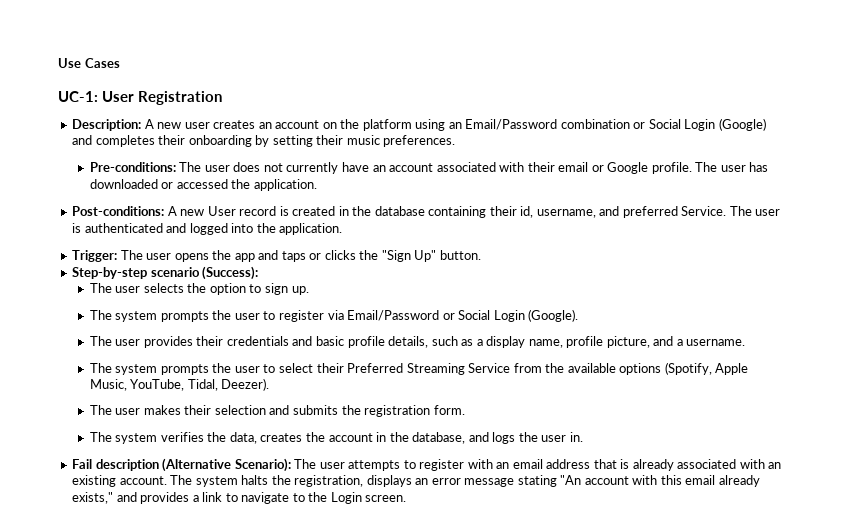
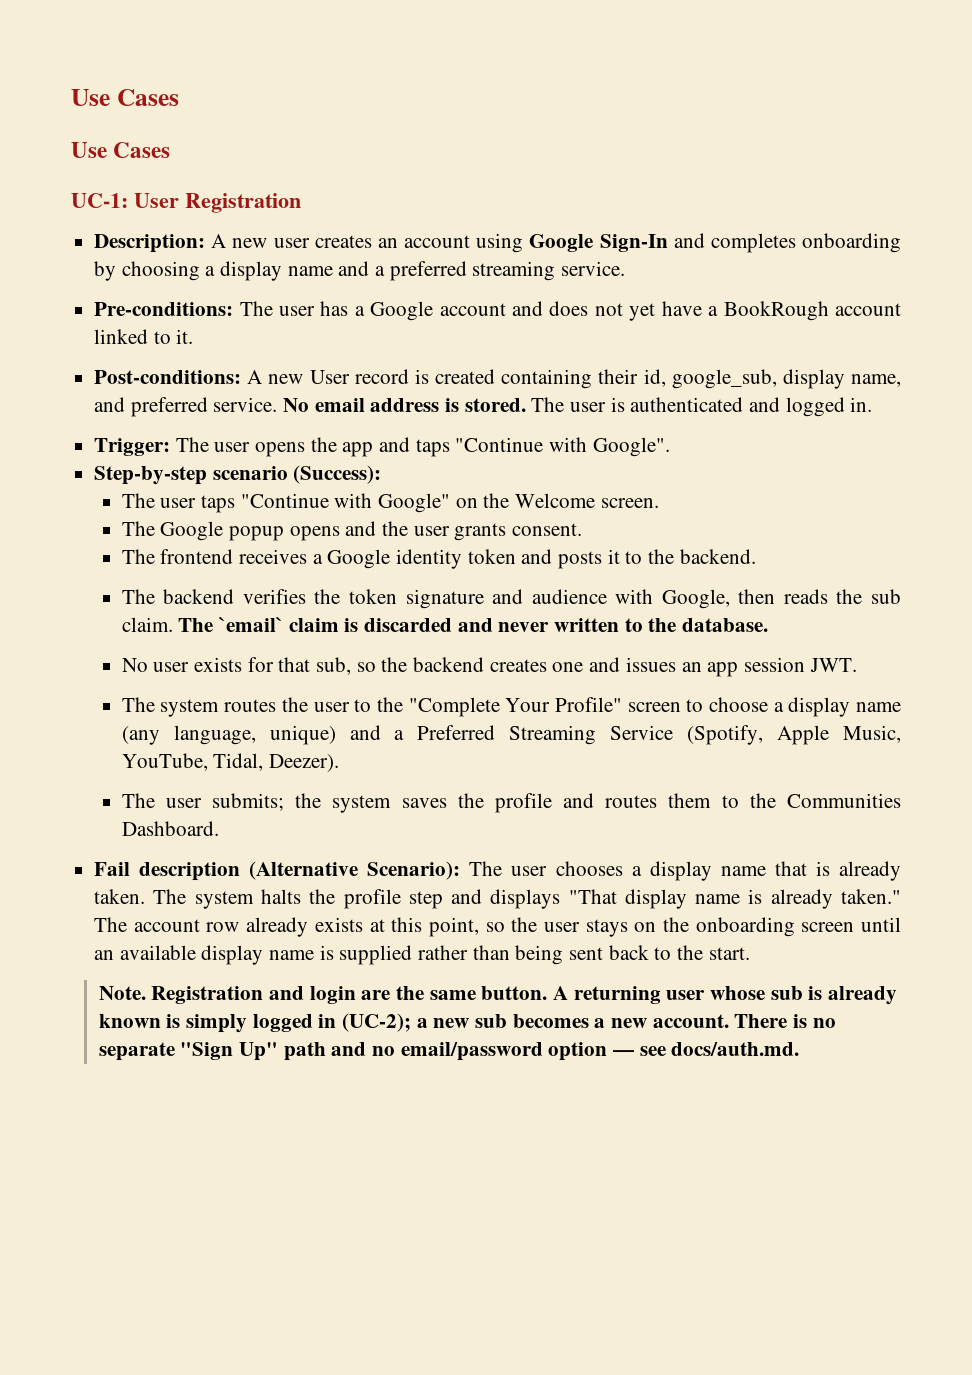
[58,58,120,68] Use Cases -> [71,89,179,106] [71,142,171,158] Use Cases // Use Cases
[322,118,766,131] on the platform using an Email/Password combination or Social Login (Google) -> [476,233,668,253] using Google Sign-In
[158,135,186,145] their -> (796, 243) none
[272,135,456,147] [89,162,769,174] [89,179,317,191] setting their music preferences. // Pre-conditions: The user does not currently have an account associated with their email or Google profile. The user has downloaded or accessed the application. -> [121,261,626,281] [94,301,902,321] [94,329,194,344] choosing a display name and a preferred streaming service. // Pre-conditions: The user has a Google account and does not yet have a BookRough account linked to it.
[338,206,727,218] in the database containing their id, username, and preferred Service. -> [501,369,901,389] [94,397,526,417] containing their id, google_sub, display name, and preferred service. No email address is stored.
[231,223,343,235] into the application. -> [850,397,873,412] in.
[309,250,481,262] or clicks the "Sign Up" button. -> [455,437,670,457] "Continue with Google".
[143,283,309,295] [89,309,579,322] [89,336,746,348] [89,363,662,375] selects the option to sign up. // The system prompts the user to register via Email/Password or Social Login (Google). // The user provides their credentials and basic profile details, such as a display name, profile picture, and a username. // The system prompts the user to select their Preferred Streaming Service from the available options -> [201,493,659,513] [121,521,583,541] [121,549,756,569] [121,589,902,609] [121,617,769,632] [121,657,857,677] [121,697,901,717] [121,725,674,745] taps "Continue with Google" on the Welcome screen. // The Google popup opens and the user grants consent. // The frontend receives a Google identity token and posts it to the backend. // The backend verifies the token signature and audience with Google, then reads the sub claim. The `email` claim is discarded and never written to the database. // No user exists for that sub, so the backend creates one and issues an app session JWT. // The system routes the user to the "Complete Your Profile" screen to choose a display name (any language, unique) and a Preferred Streaming Service
[143,405,465,417] [89,432,583,444] makes their selection and submits the registration form. // The system verifies the data, creates the account in the database, and logs the user in. -> [212,793,902,813] [121,821,219,836] submits; the system saves the profile and routes them to the Communities Dashboard.
[348,459,782,471] [72,475,760,487] [72,492,407,504] attempts to register with an email address that is already associated with an existing account. The system halts the registration, displays an error message stating "An account with this email already exists," and provides a link to navigate to the Login screen. -> [555,861,902,881] [94,889,902,909] [94,917,901,937] [94,945,750,965] [98,986,898,1005] [98,1013,836,1033] [98,1042,800,1061] chooses a display name that is already taken. The system halts the profile step and displays "That display name is already taken." The account row already exists at this point, so the user stays on the onboarding screen until an available display name is supplied rather than being sent back to the start. // Note. Registration and login are the same button. A returning user whose sub is already known is simply logged in (UC-2); a new sub becomes a new account. There is no separate "Sign Up" path and no email/password option — see docs/auth.md.

